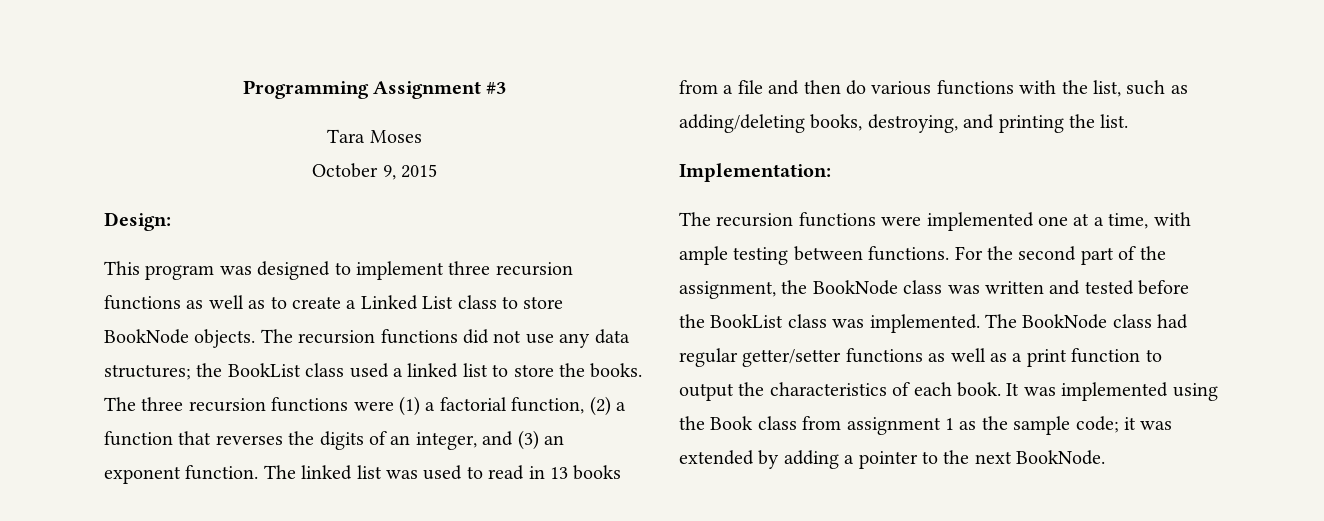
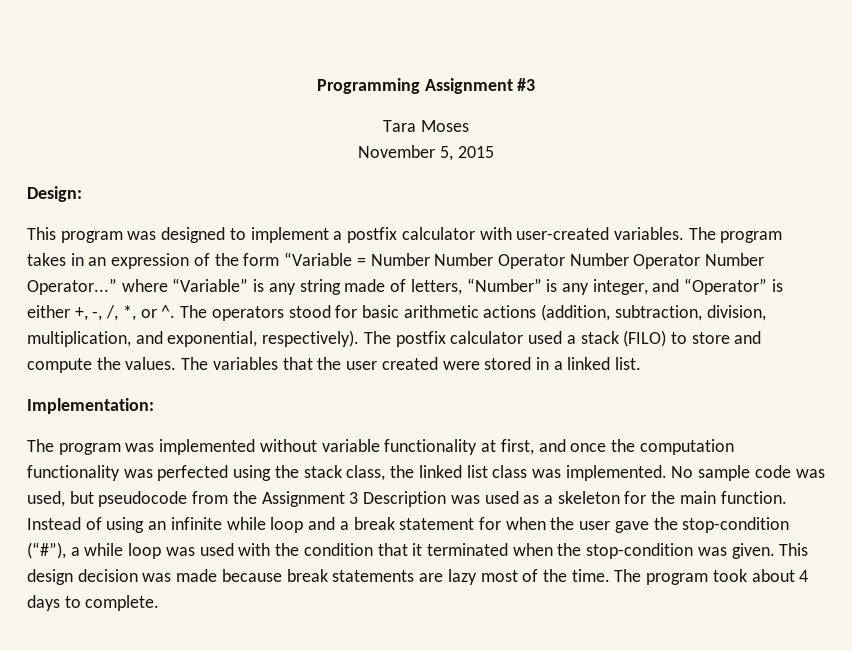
[312,163,396,180] October 9, -> [358,145,453,161] November 5,
[448,261,573,276] [104,295,564,310] [104,329,630,348] [104,363,643,380] [104,396,626,416] [104,430,564,450] [104,465,622,484] [679,80,1188,97] [679,114,1129,133] [679,163,831,182] [679,212,1191,231] [679,246,1166,265] [679,280,1190,299] [679,314,1189,333] [679,348,1162,367] [679,382,1218,401] [679,416,1173,435] [679,450,1106,469] three recursion functions as well as to create a Linked List class to store BookNode objects. The recursion functions did not use any data structures; the BookList class used a linked list to store the books. The three recursion functions were (1) a factorial function, (2) a function that reverses the digits of an integer, and (3) an exponent function. The linked list was used to read in 13 books from a file and then do various functions with the list, such as adding/deleting books, destroying, and printing the list. // Implementation: // The recursion functions were implemented one at a time, with ample testing between functions. For the second part of the assignment, the BookNode class was written and tested before the BookList class was implemented. The BookNode class had regular getter/setter functions as well as a print function to output the characteristics of each book. It was implemented using the Book class from assignment 1 as the sample code; it was extended by adding a pointer to the next BookNode. -> [333,227,783,243] [27,252,765,269] [27,278,783,295] [27,304,766,321] [27,330,762,347] [27,357,642,373] [27,398,154,414] [27,439,734,455] [27,465,825,481] [27,491,787,507] [27,517,790,533] [27,542,809,559] [27,569,809,585] [27,595,160,611] a postfix calculator with user-created variables. The program takes in an expression of the form “Variable = Number Number Operator Number Operator Number Operator...” where “Variable” is any string made of letters, “Number” is any integer, and “Operator” is either +, -, /, *, or ^. The operators stood for basic arithmetic actions (addition, subtraction, division, multiplication, and exponential, respectively). The postfix calculator used a stack (FILO) to store and compute the values. The variables that the user created were stored in a linked list. // Implementation: // The program was implemented without variable functionality at first, and once the computation functionality was perfected using the stack class, the linked list class was implemented. No sample code was used, but pseudocode from the Assignment 3 Description was used as a skeleton for the main function. Instead of using an infinite while loop and a break statement for when the user gave the stop-condition (“#”), a while loop was used with the condition that it terminated when the stop-condition was given. This design decision was made because break statements are lazy most of the time. The program took about 4 days to complete.

